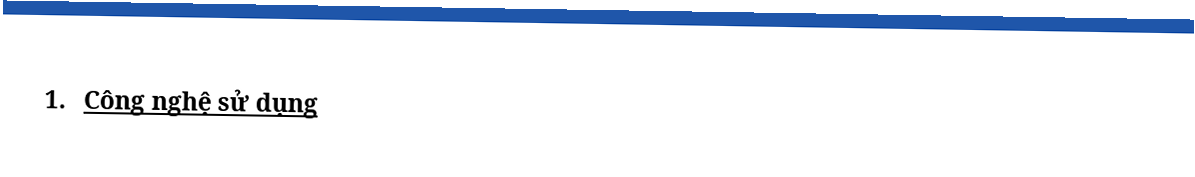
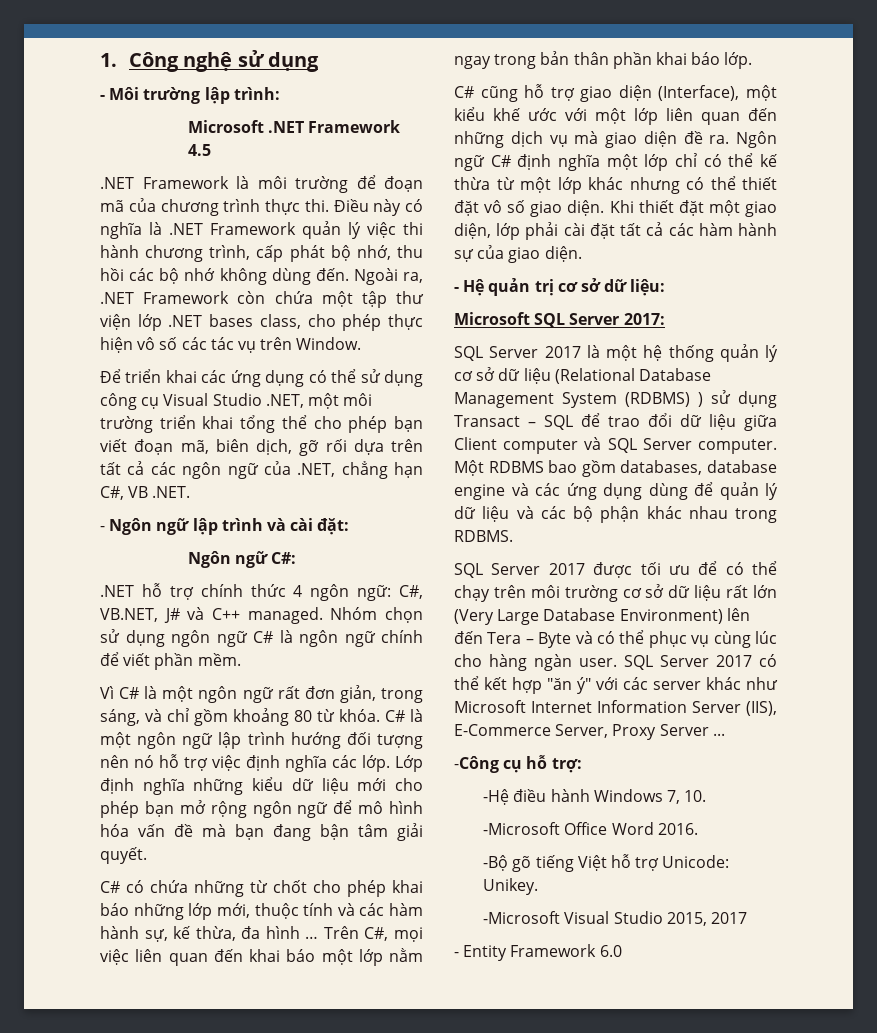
(318, 105) none -> [100,87,280,104] [187,120,401,133] [187,144,211,156] [100,175,423,193] [100,198,423,216] [100,221,423,239] [100,245,423,262] [100,268,423,285] [100,291,424,308] [100,314,424,331] [100,337,362,353] [100,369,424,387] [100,393,373,410] [100,415,424,433] [100,439,423,456] [100,461,423,479] [100,486,191,500] [100,518,350,535] [187,551,297,568] [100,583,423,601] [100,607,423,624] [100,629,423,647] [100,652,241,670] [100,685,423,703] [100,708,423,726] [100,732,423,749] [100,754,423,772] [100,777,423,795] [100,800,423,818] [100,823,423,841] [100,847,147,864] [100,880,423,897] [100,903,423,920] [100,926,423,942] [100,948,423,966] [454,51,753,69] [454,84,777,102] [454,107,777,125] [454,131,777,148] [454,153,777,171] [454,176,777,194] [454,200,777,217] [454,222,777,240] [454,245,582,263] [454,278,666,296] [454,312,665,328] [454,344,778,362] [454,367,711,384] [454,390,777,408] [454,413,777,431] [454,437,777,454] [454,460,777,477] [454,482,778,500] [454,506,777,523] [454,530,513,542] [454,561,777,578] [454,584,777,602] [454,608,750,625] [454,630,777,648] [454,654,777,671] [454,676,778,694] [454,700,777,716] [454,724,725,740] [454,755,582,773] [483,789,707,805] [483,822,698,835] [483,854,730,872] [483,878,539,895] [483,911,747,926] [454,944,622,961] // - Môi trường lập trình: // Microsoft .NET Framework 4.5 // .NET Framework là môi trường để đoạn mã của chương trình thực thi. Điều này có nghĩa là .NET Framework quản lý việc thi hành chương trình, cấp phát bộ nhớ, thu hồi các bộ nhớ không dùng đến. Ngoài ra, .NET Framework còn chứa một tập thư viện lớp .NET bases class, cho phép thực hiện vô số các tác vụ trên Window. // Để triển khai các ứng dụng có thể sử dụng công cụ Visual Studio .NET, một môi trường triển khai tổng thể cho phép bạn viết đoạn mã, biên dịch, gỡ rối dựa trên tất cả các ngôn ngữ của .NET, chẳng hạn C#, VB .NET. // - Ngôn ngữ lập trình và cài đặt: // Ngôn ngữ C#: // .NET hỗ trợ chính thức 4 ngôn ngữ: C#, VB.NET, J# và C++ managed. Nhóm chọn sử dụng ngôn ngữ C# là ngôn ngữ chính để viết phần mềm. // Vì C# là một ngôn ngữ rất đơn giản, trong sáng, và chỉ gồm khoảng 80 từ khóa. C# là một ngôn ngữ lập trình hướng đối tượng nên nó hỗ trợ việc định nghĩa các lớp. Lớp định nghĩa những kiểu dữ liệu mới cho phép bạn mở rộng ngôn ngữ để mô hình hóa vấn đề mà bạn đang bận tâm giải quyết. // C# có chứa những từ chốt cho phép khai báo những lớp mới, thuộc tính và các hàm hành sự, kế thừa, đa hình … Trên C#, mọi việc liên quan đến khai báo một lớp nằm ngay trong bản thân phần khai báo lớp. // C# cũng hỗ trợ giao diện (Interface), một kiểu khế ước với một lớp liên quan đến những dịch vụ mà giao diện đề ra. Ngôn ngữ C# định nghĩa một lớp chỉ có thể kế thừa từ một lớp khác nhưng có thể thiết đặt vô số giao diện. Khi thiết đặt một giao diện, lớp phải cài đặt tất cả các hàm hành sự của giao diện. // - Hệ quản trị cơ sở dữ liệu: // Microsoft SQL Server 2017: // SQL Server 2017 là một hệ thống quản lý cơ sở dữ liệu (Relational Database Management System (RDBMS) ) sử dụng Transact – SQL để trao đổi dữ liệu giữa Client computer và SQL Server computer. Một RDBMS bao gồm databases, database engine và các ứng dụng dùng để quản lý dữ liệu và các bộ phận khác nhau trong RDBMS. // SQL Server 2017 được tối ưu để có thể chạy trên môi trường cơ sở dữ liệu rất lớn (Very Large Database Environment) lên đến Tera – Byte và có thể phục vụ cùng lúc cho hàng ngàn user. SQL Server 2017 có thể kết hợp "ăn ý" với các server khác như Microsoft Internet Information Server (IIS), E-Commerce Server, Proxy Server ... // -Công cụ hỗ trợ: // -Hệ điều hành Windows 7, 10. // -Microsoft Office Word 2016. // -Bộ gõ tiếng Việt hỗ trợ Unicode: Unikey. // -Microsoft Visual Studio 2015, 2017 // - Entity Framework 6.0

